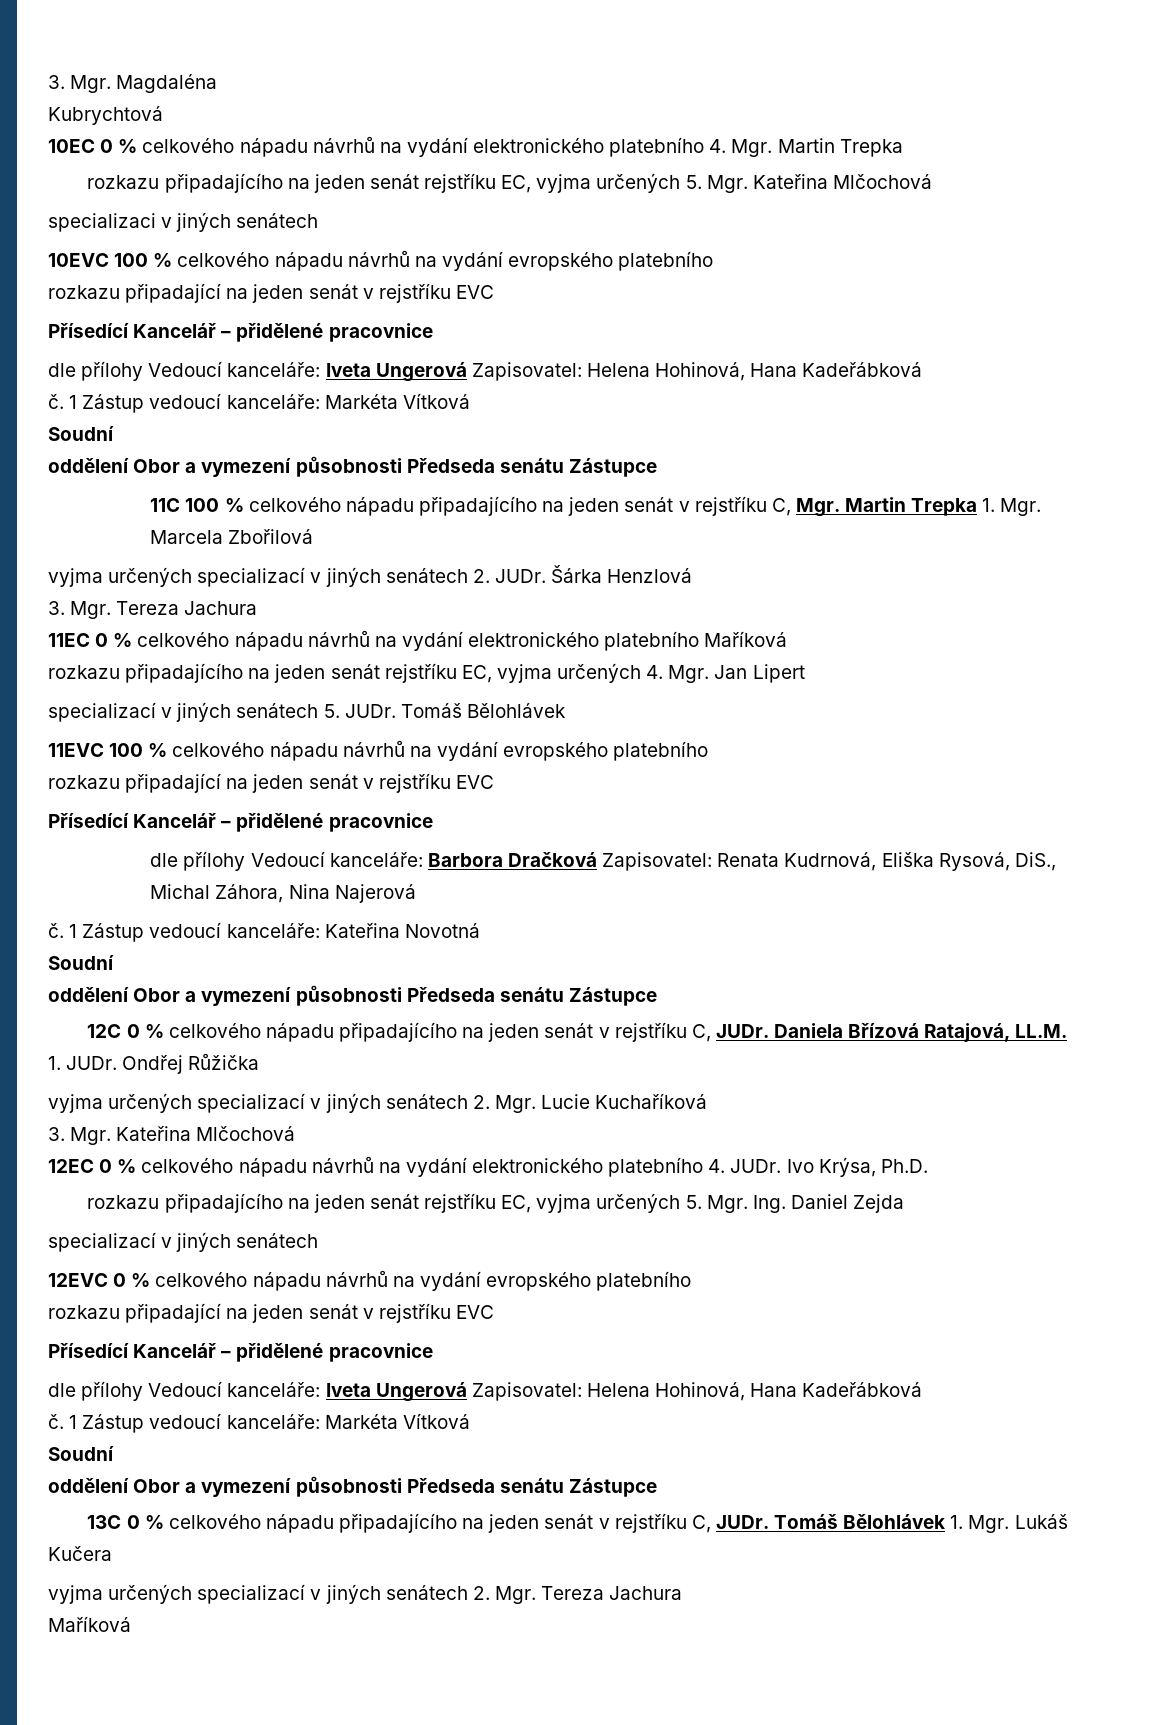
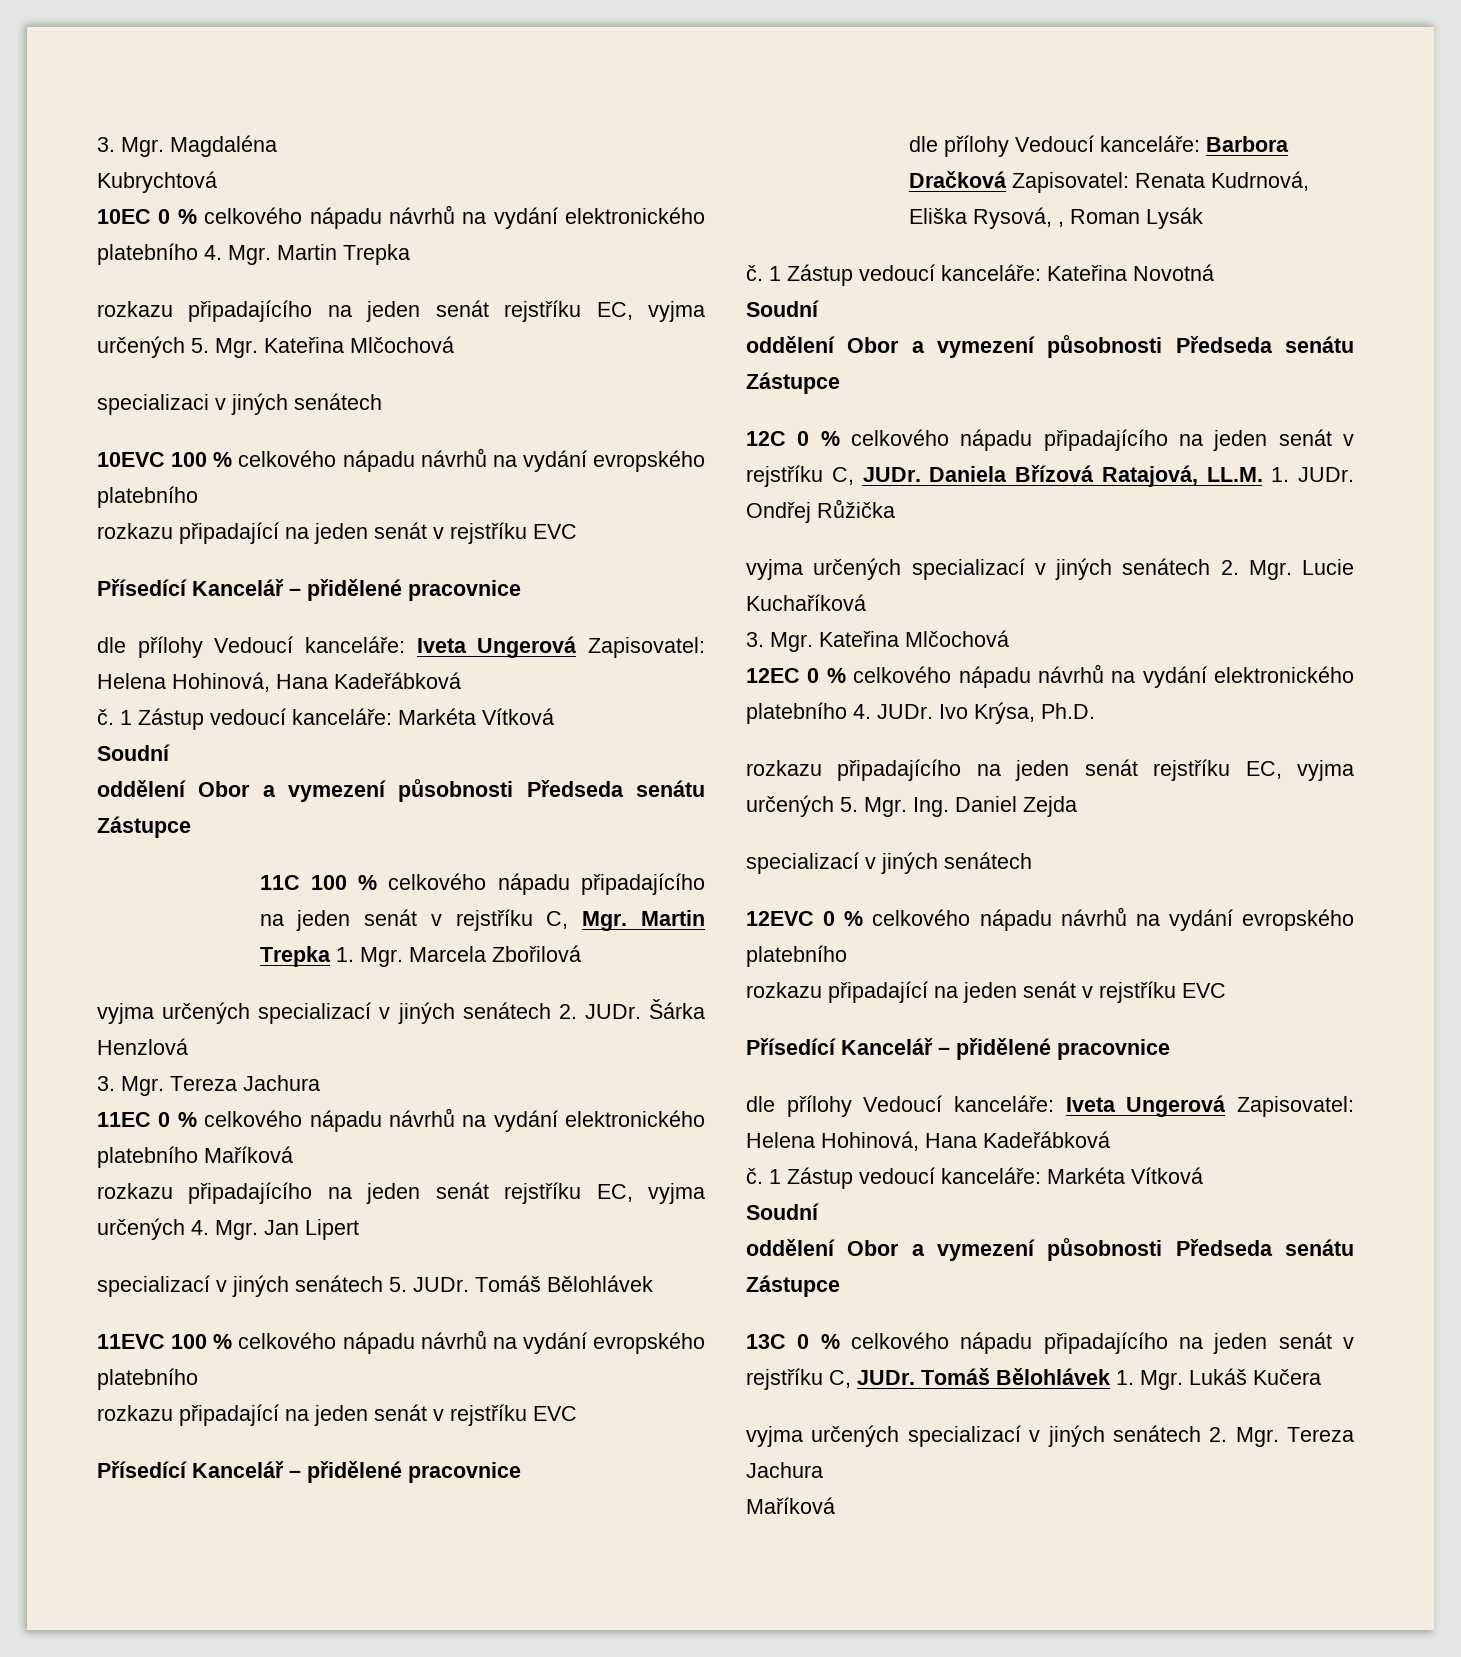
[1014,852,1056,871] [150,884,416,903] DiS., Michal Záhora, Nina Najerová -> [1057,207,1203,229] , Roman Lysák

